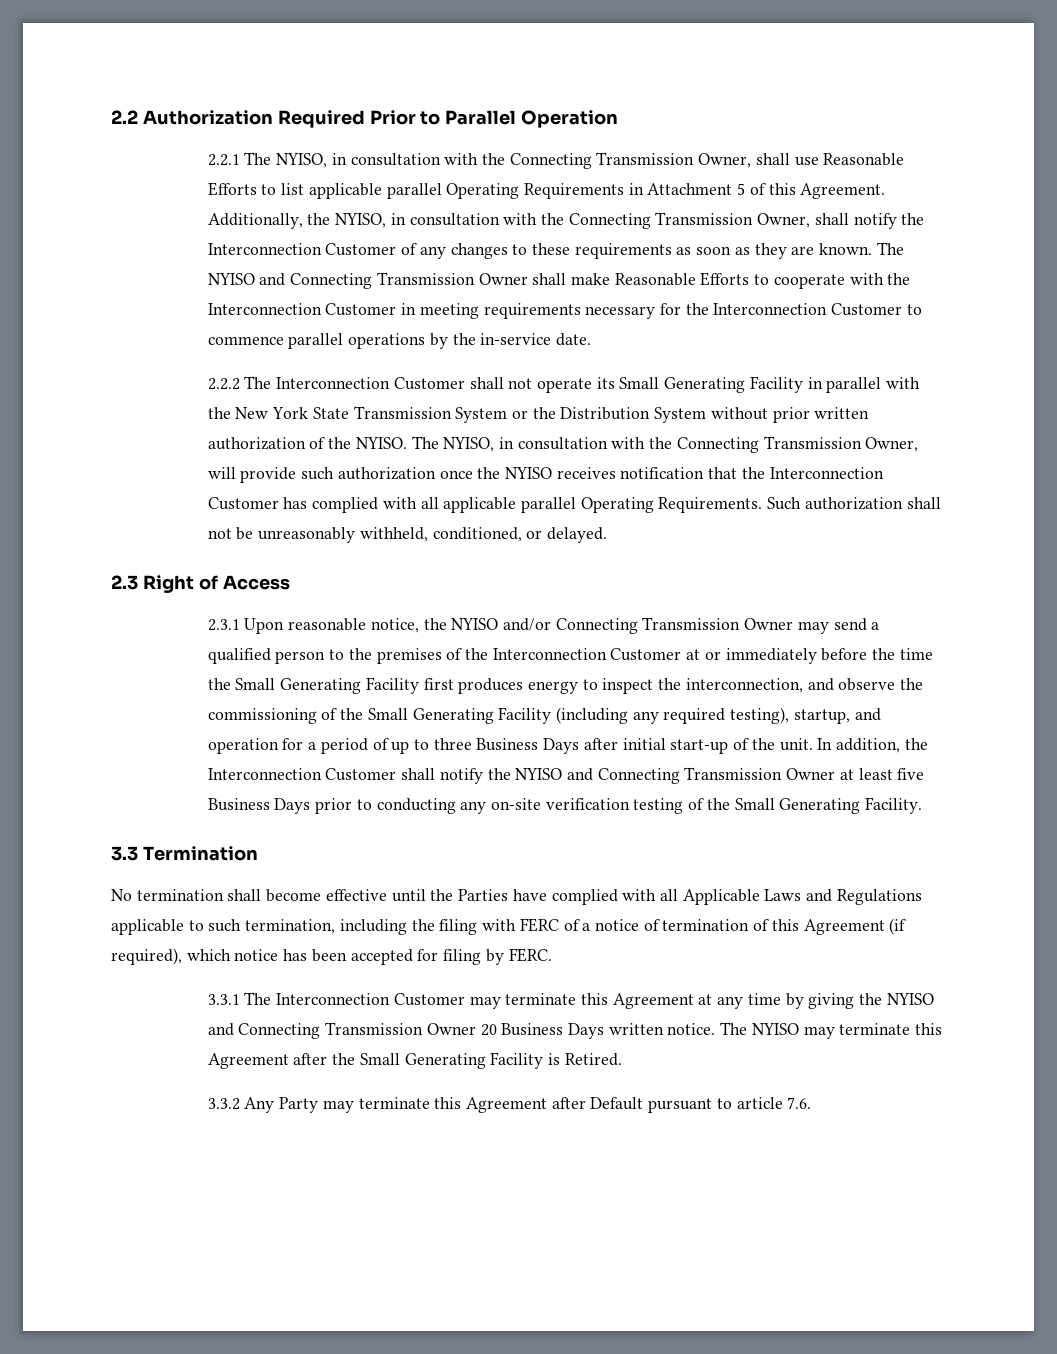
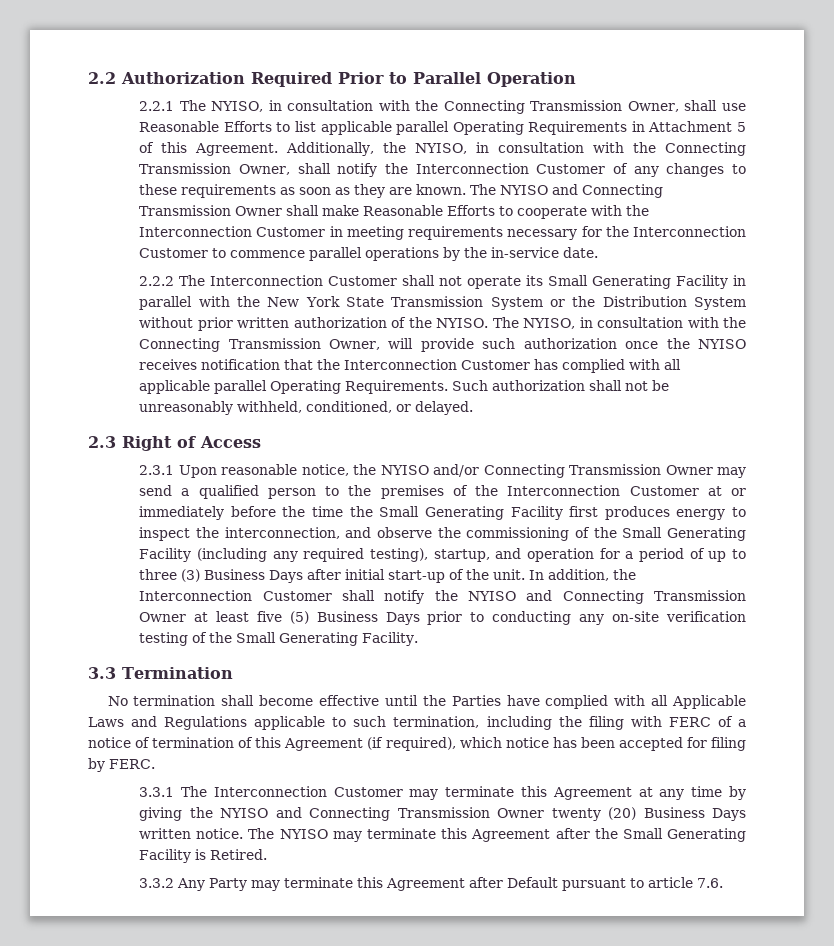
(472, 744) none -> [181,569,201,582] (3)
(925, 774) none -> [289,611,309,624] (5)
[480,1024,497,1036] 20 -> [551,807,637,821] twenty (20)

